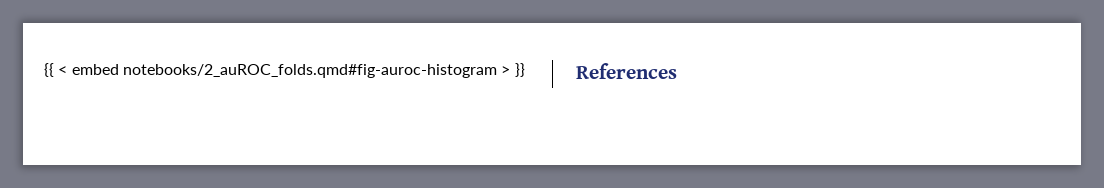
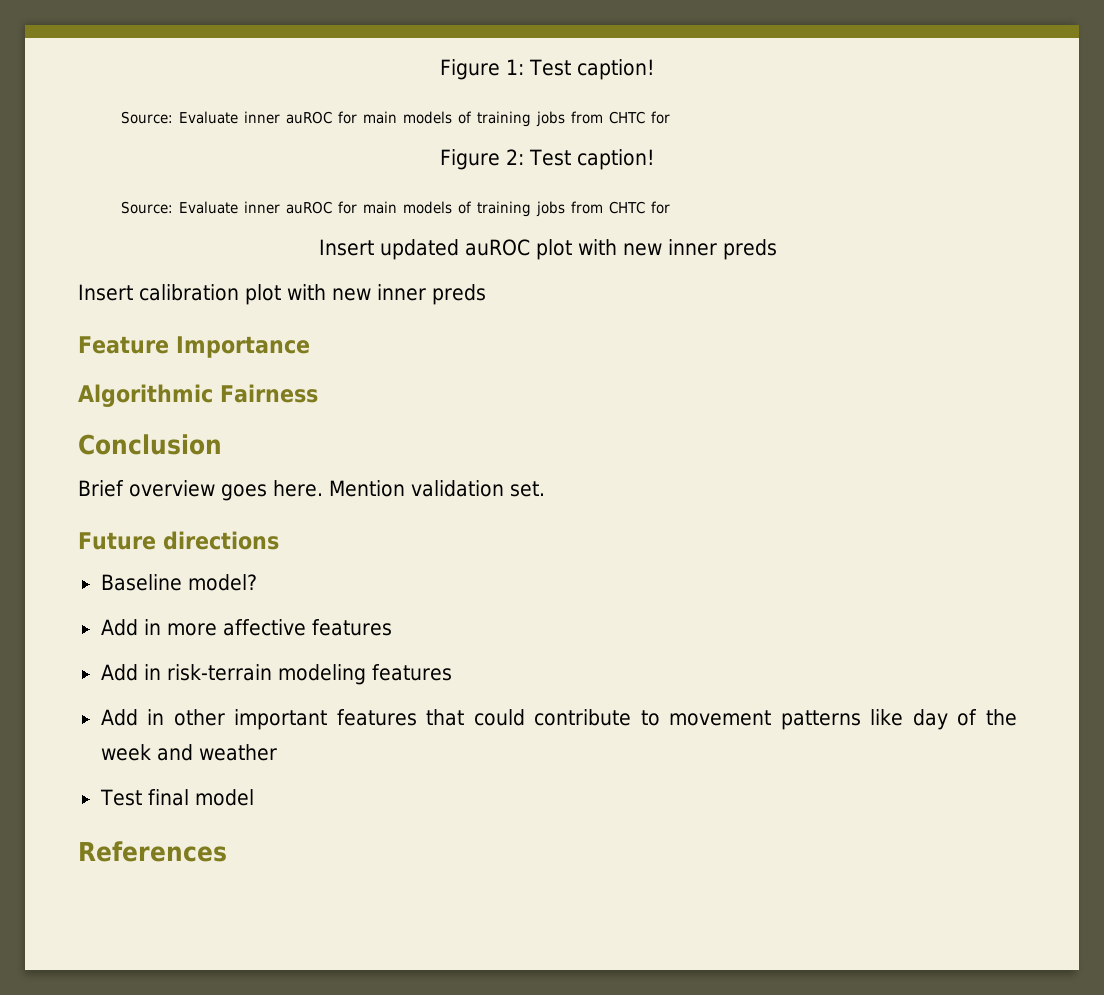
[44,63,525,78] {{ < embed notebooks/2_auROC_folds.qmd#fig-auroc-histogram > }} -> [440,59,655,80] [120,111,670,127] [440,149,655,170] [120,201,670,217] [318,239,777,260] [78,284,486,305] [78,336,310,358] [78,384,318,407] [78,434,222,455] [78,480,545,501] [78,531,279,550] [100,574,257,591] [100,619,392,636] [100,664,452,685] [100,709,1017,730] [100,744,277,761] [99,789,254,806] Figure 1: Test caption! // Source: Evaluate inner auROC for main models of training jobs from CHTC for // Figure 2: Test caption! // Source: Evaluate inner auROC for main models of training jobs from CHTC for // Insert updated auROC plot with new inner preds // Insert calibration plot with new inner preds // Feature Importance // Algorithmic Fairness // Conclusion // Brief overview goes here. Mention validation set. // Future directions // Baseline model? // Add in more affective features // Add in risk-terrain modeling features // Add in other important features that could contribute to movement patterns like day of the week and weather // Test final model

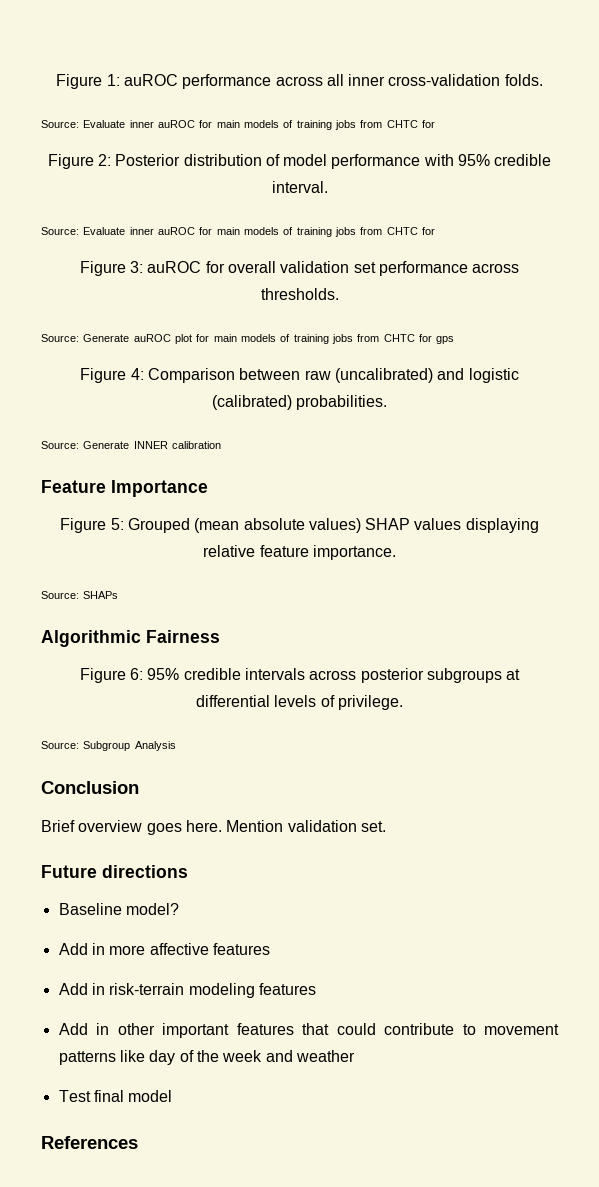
[529,59,655,80] Test caption! -> [123,74,543,89] auROC performance across all inner cross-validation folds.
[529,149,655,170] Test caption! -> [115,154,552,169] [271,181,328,193] Posterior distribution of model performance with 95% credible interval.
[318,239,777,260] [78,284,486,305] [78,336,310,358] [78,384,318,407] Insert updated auROC plot with new inner preds // Insert calibration plot with new inner preds // Feature Importance // Algorithmic Fairness -> [79,261,520,276] [260,288,339,300] [41,334,455,344] [80,368,519,383] [211,395,388,410] [41,441,221,449] [41,480,208,497] [60,518,539,533] [203,545,396,560] [41,591,119,599] [41,630,220,647] [79,668,521,683] [196,695,403,710] [41,741,176,751] Figure 3: auROC for overall validation set performance across thresholds. // Source: Generate auROC plot for main models of training jobs from CHTC for gps // Figure 4: Comparison between raw (uncalibrated) and logistic (calibrated) probabilities. // Source: Generate INNER calibration // Feature Importance // Figure 5: Grouped (mean absolute values) SHAP values displaying relative feature importance. // Source: SHAPs // Algorithmic Fairness // Figure 6: 95% credible intervals across posterior subgroups at differential levels of privilege. // Source: Subgroup Analysis

